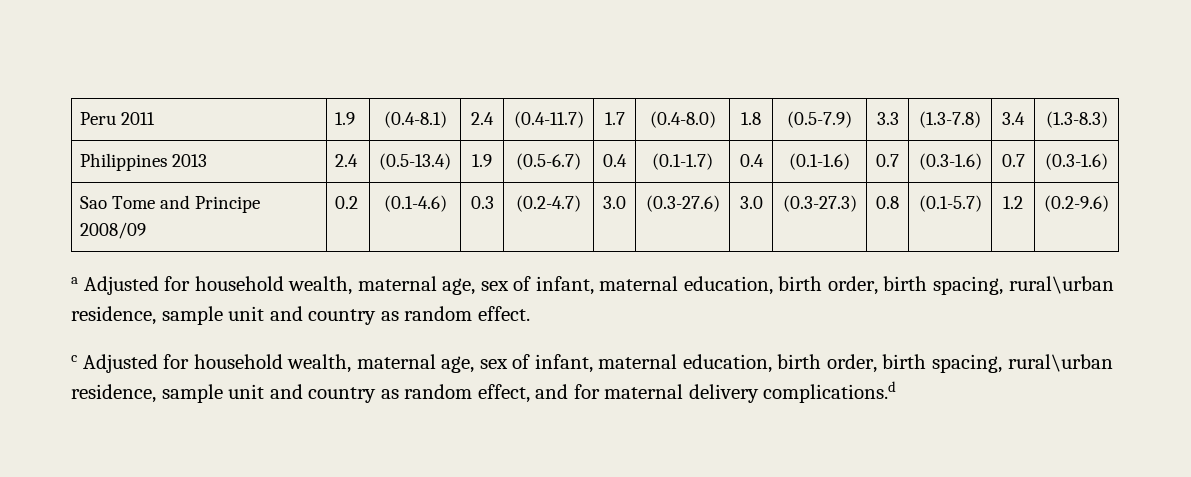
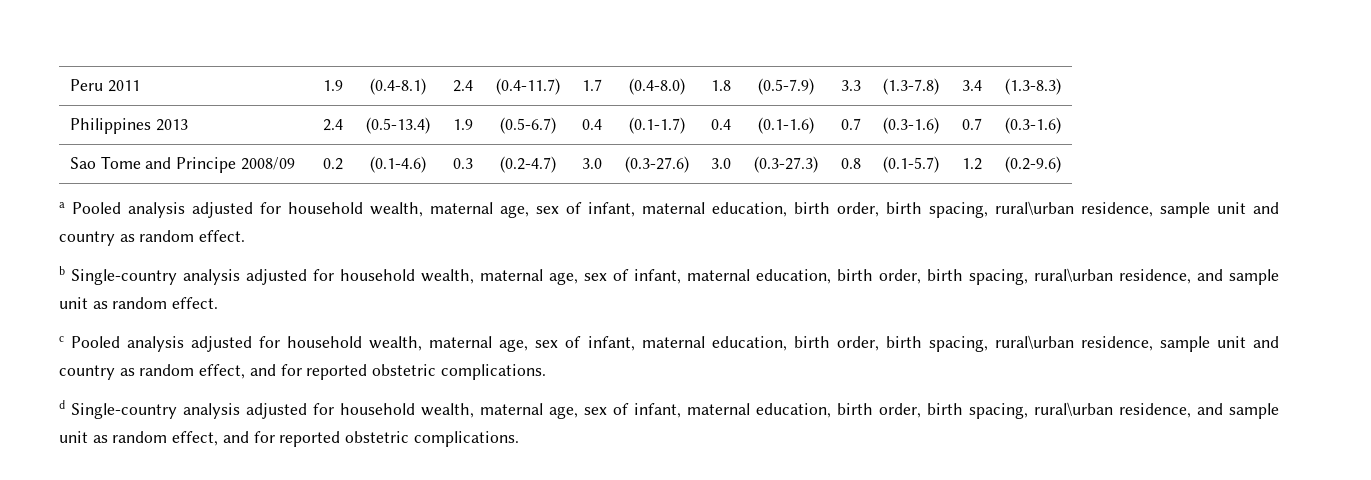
[83,276,159,295] Adjusted -> [72,202,253,218] Pooled analysis adjusted
[71,354,158,373] c Adjusted -> [59,266,1279,285] [59,297,219,309] [59,336,253,352] b Single-country analysis adjusted for household wealth, maternal age, sex of infant, maternal education, birth order, birth spacing, rural\urban residence, and sample unit as random effect. // c Pooled analysis adjusted
[604,381,897,403] maternal delivery complications.d -> [306,364,546,380] [59,400,1279,419] [59,431,519,447] reported obstetric complications. // d Single-country analysis adjusted for household wealth, maternal age, sex of infant, maternal education, birth order, birth spacing, rural\urban residence, and sample unit as random effect, and for reported obstetric complications.

